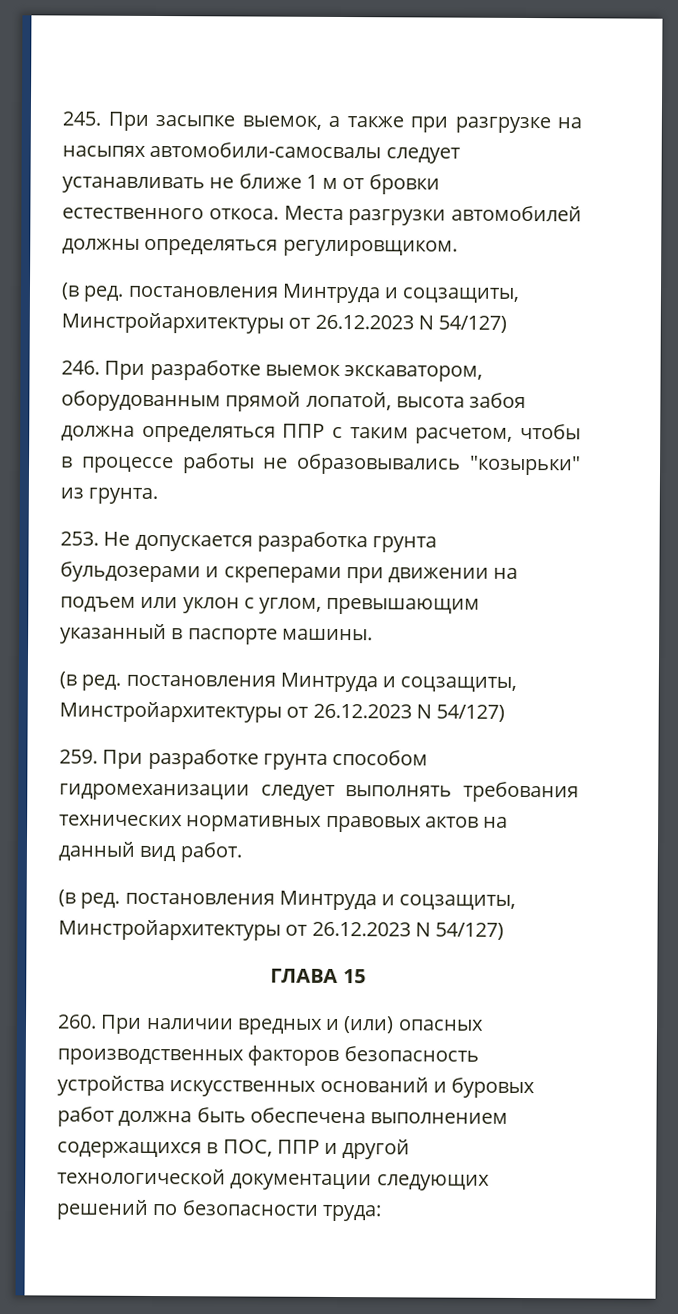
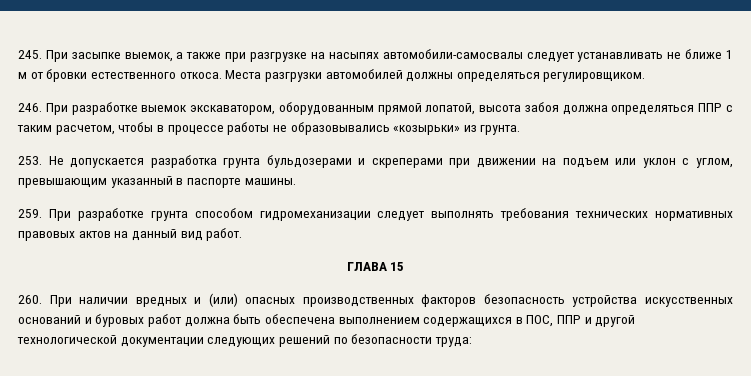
[61,282,520,304] [61,312,508,334] // (в ред. постановления Минтруда и соцзащиты, Минстройархитектуры от 26.12.2023 N 54/127) -> (646, 77) none
[469,455,581,476] "козырьки" -> [393,125,461,135] «козырьки»
[59,671,518,693] [59,701,506,723] // (в ред. постановления Минтруда и соцзащиты, Минстройархитектуры от 26.12.2023 N 54/127) -> (296, 181) none
[58,889,517,911] [58,919,505,941] // (в ред. постановления Минтруда и соцзащиты, Минстройархитектуры от 26.12.2023 N 54/127) -> (243, 234) none

